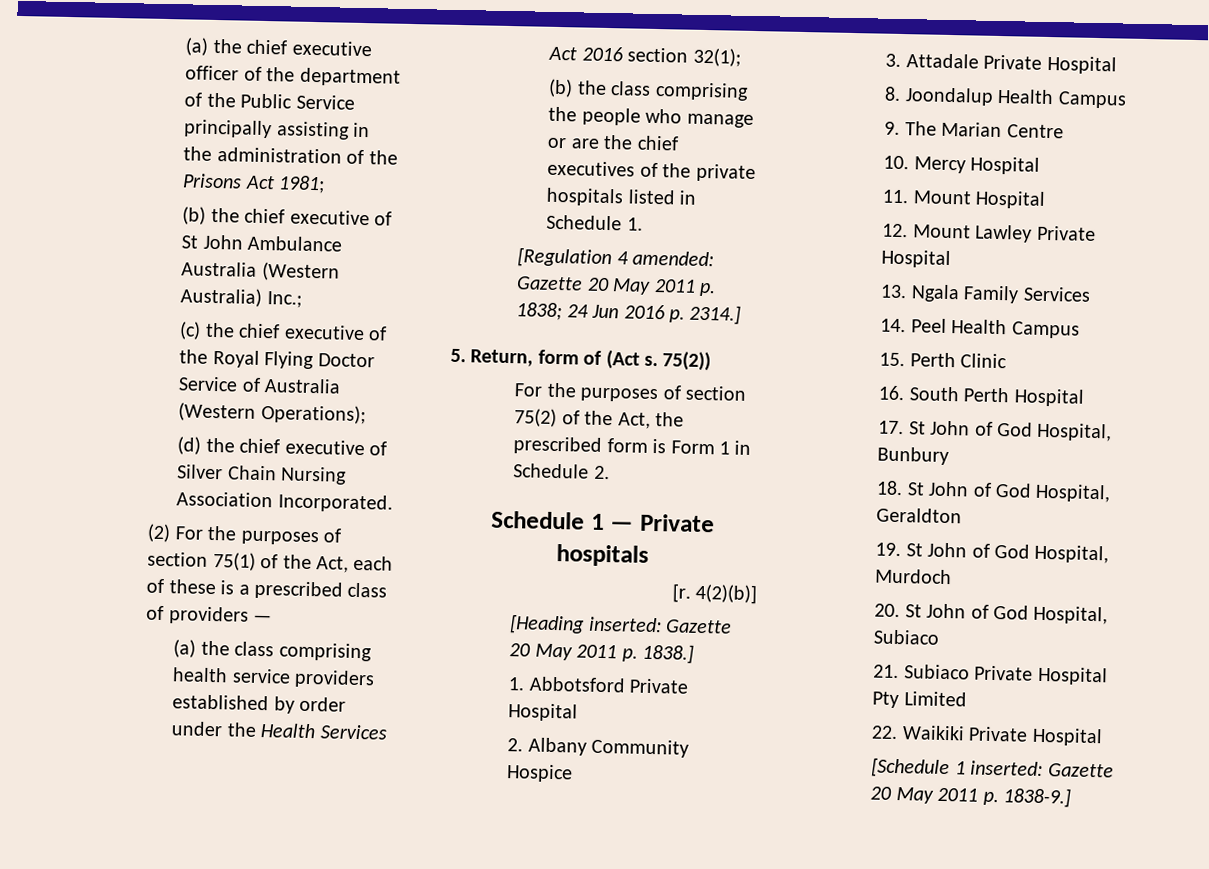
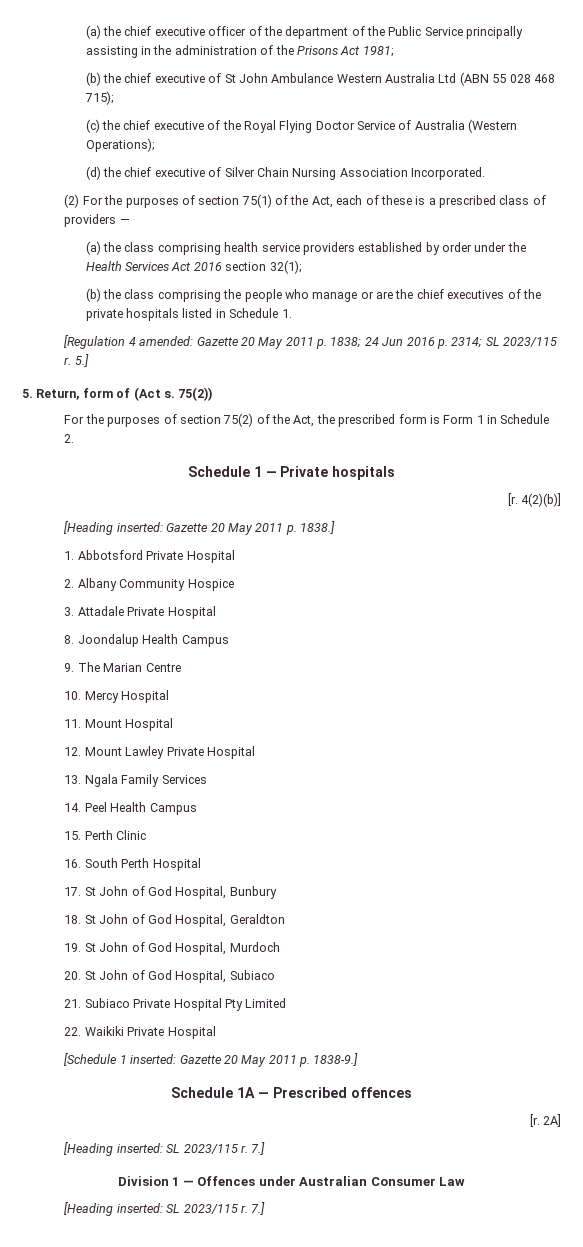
[181,261,340,282] [180,287,302,308] Australia (Western Australia) Inc.; -> [336,72,555,86] [84,91,114,105] Western Australia Ltd (ABN 55 028 468 715);
[689,304,742,325] 2314.] -> [451,337,558,348] [64,354,89,367] 2314; SL 2023/115 r. 5.]
(1071, 797) none -> [171,1087,412,1098] [529,1114,561,1127] [64,1142,266,1156] [117,1176,466,1186] [64,1202,266,1216] // Schedule 1A — Prescribed offences // [r. 2A] // [Heading inserted: SL 2023/115 r. 7.] // Division 1 — Offences under Australian Consumer Law // [Heading inserted: SL 2023/115 r. 7.]

